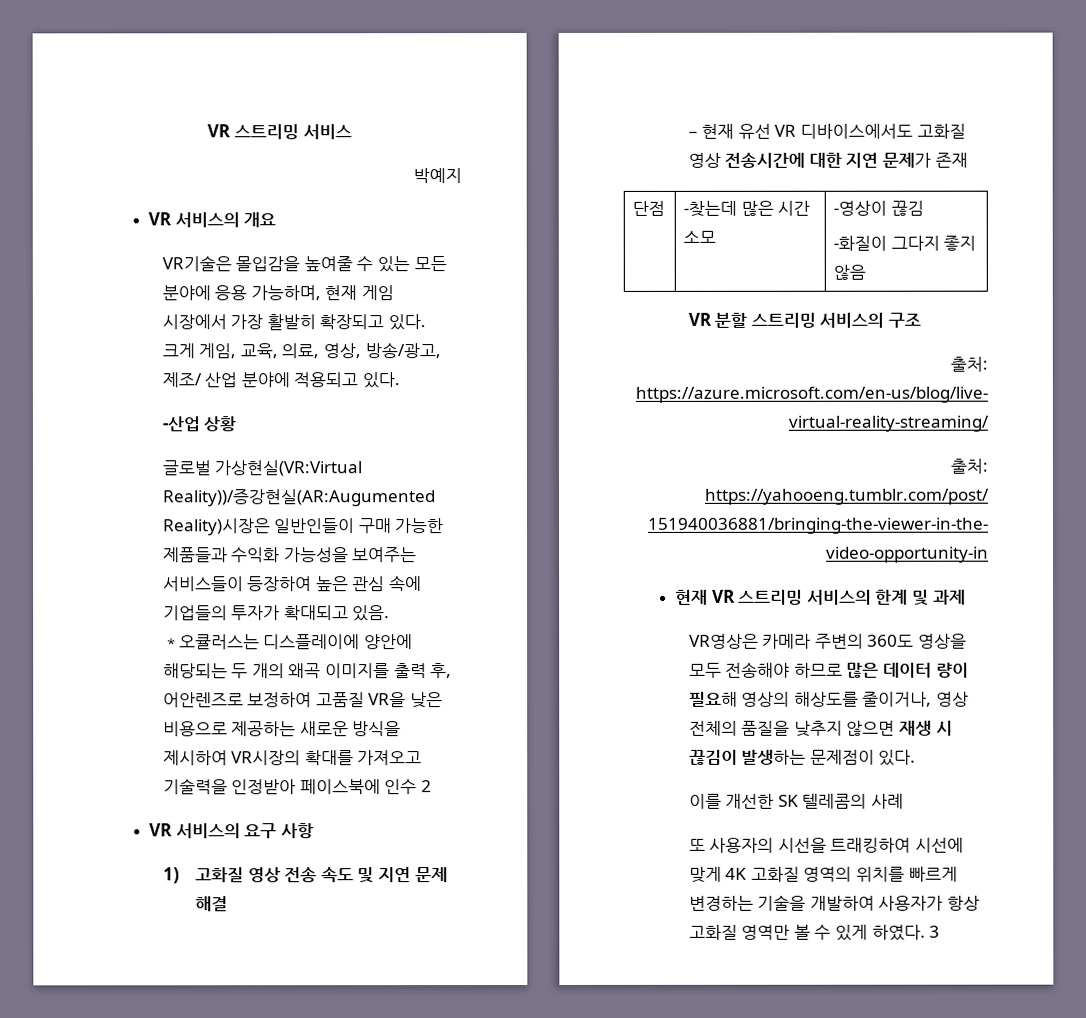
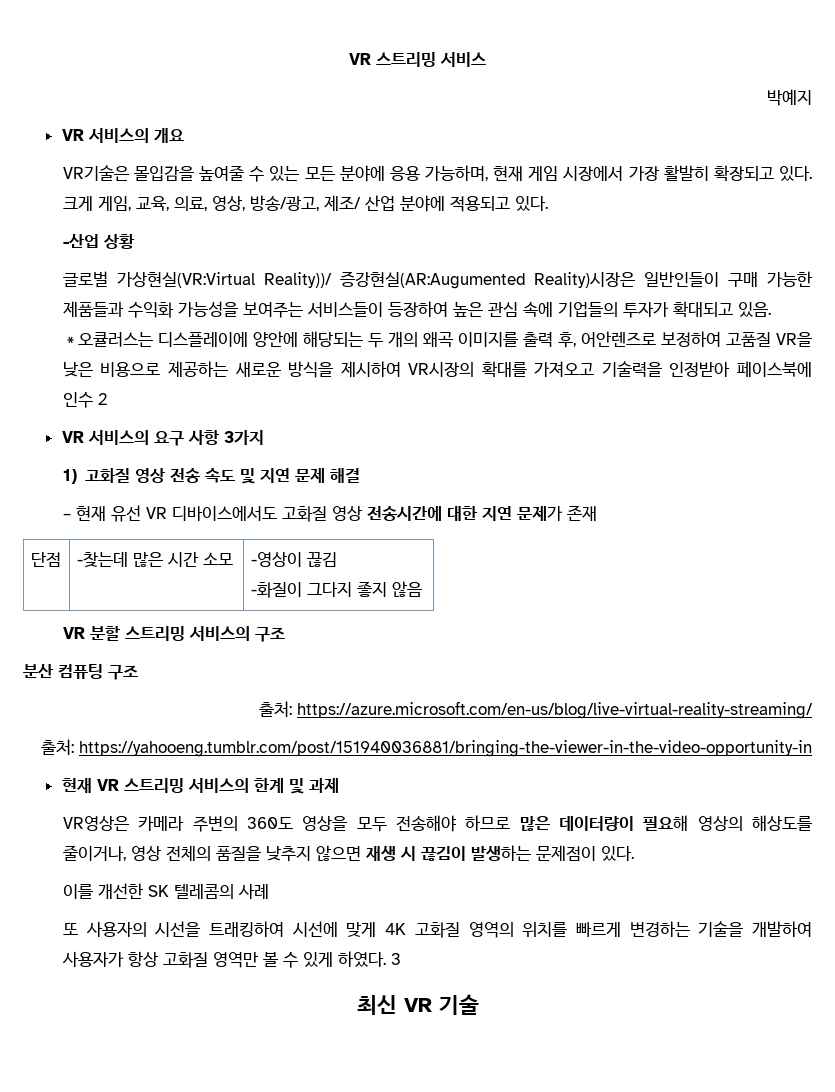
[161,489,435,507] Reality))/증강현실(AR:Augumented -> [263,271,526,289] Reality))/ 증강현실(AR:Augumented
(314, 831) none -> [223,430,264,445] 3가지
(922, 320) none -> [23,664,138,680] // 분산 컴퓨팅 구조
[883,662,969,678] 데이터 량이 -> [558,816,634,831] 데이터량이
(941, 931) none -> [356,994,479,1015] // 최신 VR 기술

